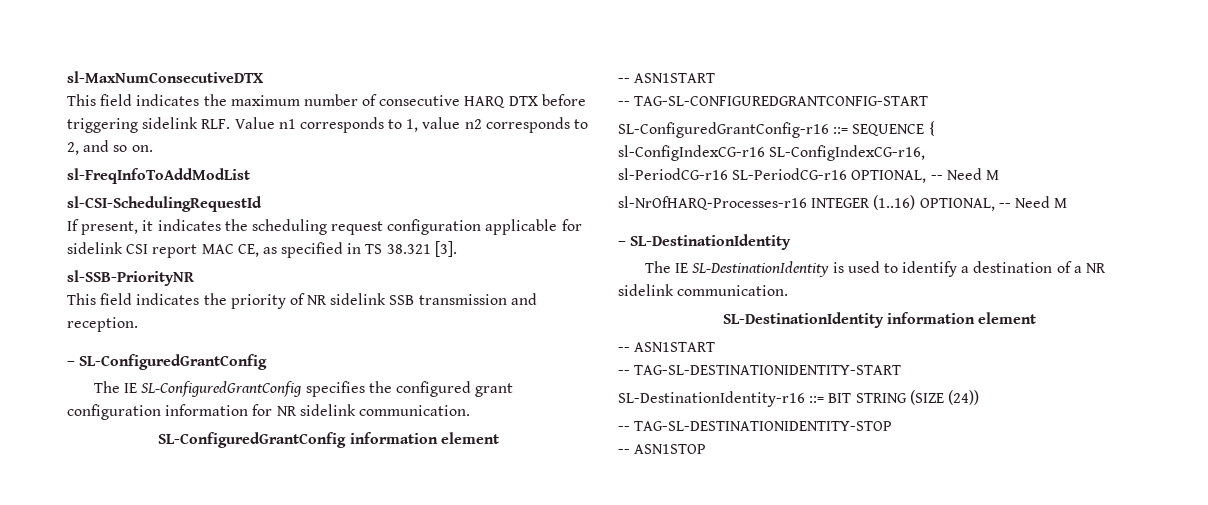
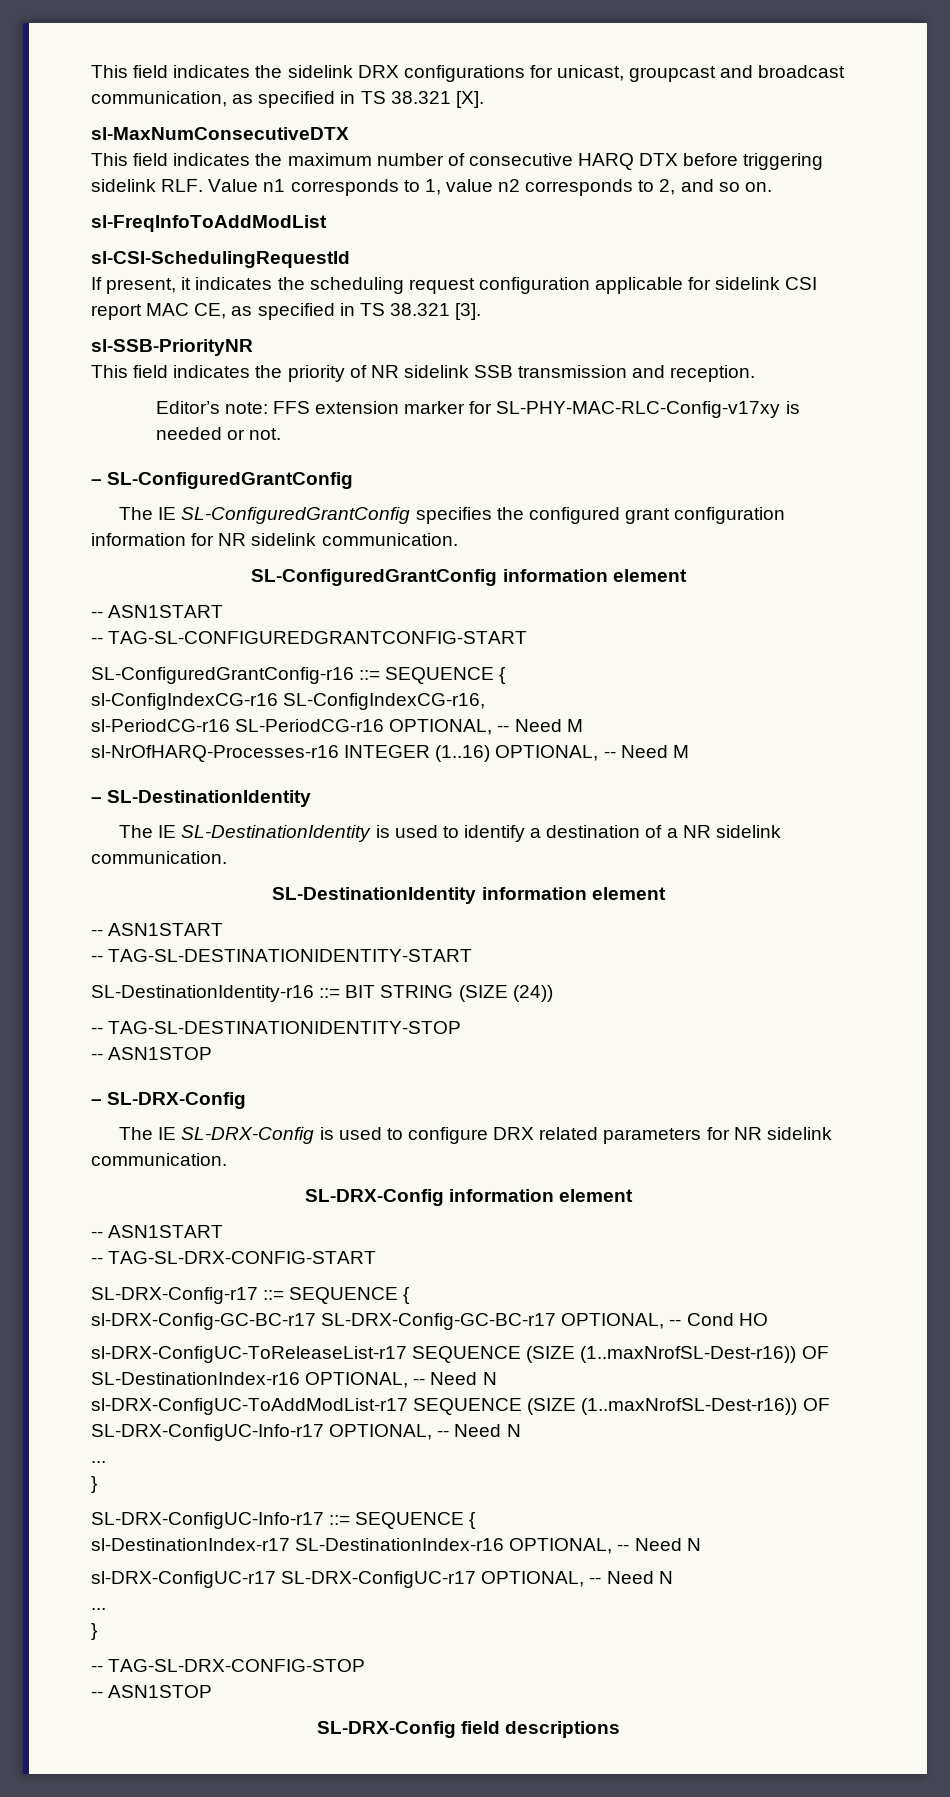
(67, 77) none -> [91,65,846,82] [91,91,484,108] This field indicates the sidelink DRX configurations for unicast, groupcast and broadcast communication, as specified in TS 38.321 [X]. //
(138, 324) none -> [155,401,800,418] [155,427,281,440] // Editor’s note: FFS extension marker for SL-PHY-MAC-RLC-Config-v17xy is needed or not.
(707, 449) none -> [91,1092,247,1109] [119,1127,832,1144] [91,1153,227,1166] [304,1189,634,1206] [91,1225,224,1238] [91,1251,377,1264] [91,1287,411,1304] [91,1313,768,1330] [91,1346,829,1363] [91,1372,497,1388] [91,1398,830,1415] [91,1424,521,1441] [91,1461,106,1463] [91,1476,97,1493] [91,1512,477,1529] [91,1538,701,1554] [91,1571,673,1588] [91,1608,106,1610] [91,1623,97,1640] [91,1659,366,1672] [91,1685,213,1698] [316,1721,621,1738] // – SL-DRX-Config // The IE SL-DRX-Config is used to configure DRX related parameters for NR sidelink communication. // SL-DRX-Config information element // -- ASN1START // -- TAG-SL-DRX-CONFIG-START // SL-DRX-Config-r17 ::= SEQUENCE { // sl-DRX-Config-GC-BC-r17 SL-DRX-Config-GC-BC-r17 OPTIONAL, -- Cond HO // sl-DRX-ConfigUC-ToReleaseList-r17 SEQUENCE (SIZE (1..maxNrofSL-Dest-r16)) OF SL-DestinationIndex-r16 OPTIONAL, -- Need N // sl-DRX-ConfigUC-ToAddModList-r17 SEQUENCE (SIZE (1..maxNrofSL-Dest-r16)) OF SL-DRX-ConfigUC-Info-r17 OPTIONAL, -- Need N // ... // } // SL-DRX-ConfigUC-Info-r17 ::= SEQUENCE { // sl-DestinationIndex-r17 SL-DestinationIndex-r16 OPTIONAL, -- Need N // sl-DRX-ConfigUC-r17 SL-DRX-ConfigUC-r17 OPTIONAL, -- Need N // ... // } // -- TAG-SL-DRX-CONFIG-STOP // -- ASN1STOP // SL-DRX-Config field descriptions

